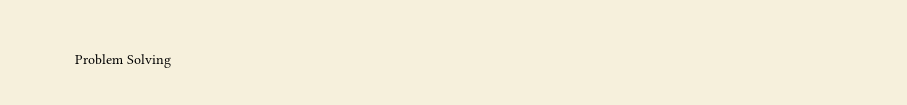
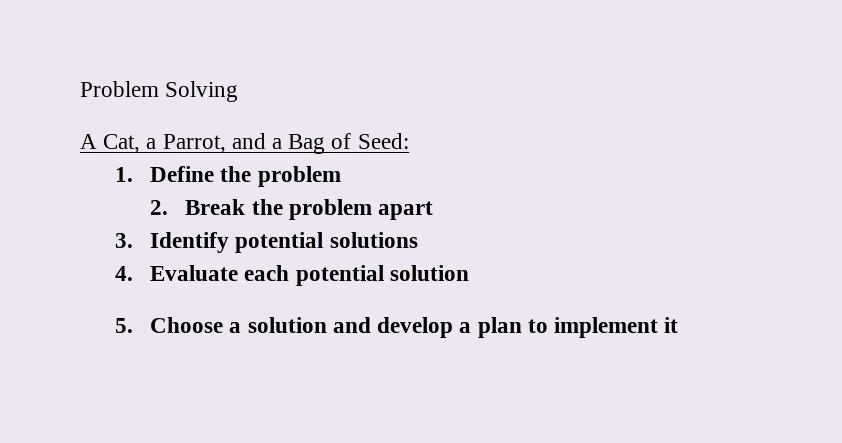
(171, 61) none -> [80,133,409,154] [115,166,341,187] [150,199,433,220] [115,232,418,253] [115,265,469,286] [115,317,679,338] // A Cat, a Parrot, and a Bag of Seed: // 1. Define the problem // 2. Break the problem apart // 3. Identify potential solutions // 4. Evaluate each potential solution // 5. Choose a solution and develop a plan to implement it

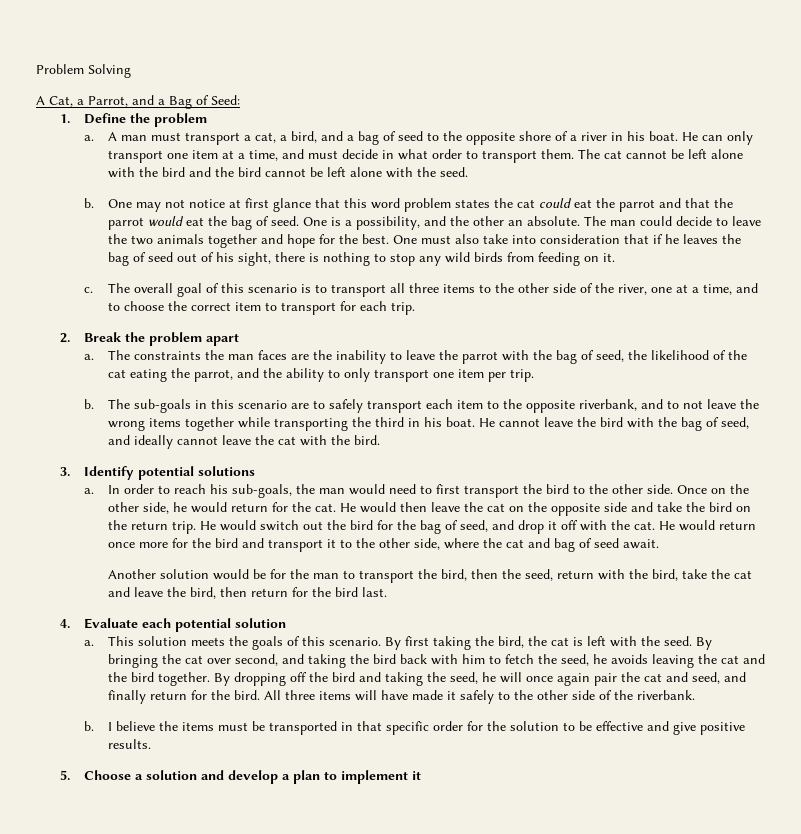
[150,199,433,220] [115,232,418,253] [115,265,469,286] 2. Break the problem apart // 3. Identify potential solutions // 4. Evaluate each potential solution -> [83,131,753,145] [107,149,743,163] [107,167,468,178] [83,198,733,212] [107,216,761,230] [107,234,741,248] [107,252,615,266] [83,283,758,297] [107,301,415,315] [59,332,239,346] [83,350,747,364] [107,368,534,382] [83,399,759,413] [107,417,749,431] [107,435,380,449] [59,466,255,480] [83,484,749,498] [107,502,751,516] [107,520,756,534] [107,538,659,552] [107,569,752,583] [107,587,387,599] [59,618,286,632] [83,636,712,650] [107,654,765,668] [107,672,746,686] [107,690,695,704] [83,721,745,735] [107,739,151,749] a. A man must transport a cat, a bird, and a bag of seed to the opposite shore of a river in his boat. He can only transport one item at a time, and must decide in what order to transport them. The cat cannot be left alone with the bird and the bird cannot be left alone with the seed. // b. One may not notice at first glance that this word problem states the cat could eat the parrot and that the parrot would eat the bag of seed. One is a possibility, and the other an absolute. The man could decide to leave the two animals together and hope for the best. One must also take into consideration that if he leaves the bag of seed out of his sight, there is nothing to stop any wild birds from feeding on it. // c. The overall goal of this scenario is to transport all three items to the other side of the river, one at a time, and to choose the correct item to transport for each trip. // 2. Break the problem apart // a. The constraints the man faces are the inability to leave the parrot with the bag of seed, the likelihood of the cat eating the parrot, and the ability to only transport one item per trip. // b. The sub-goals in this scenario are to safely transport each item to the opposite riverbank, and to not leave the wrong items together while transporting the third in his boat. He cannot leave the bird with the bag of seed, and ideally cannot leave the cat with the bird. // 3. Identify potential solutions // a. In order to reach his sub-goals, the man would need to first transport the bird to the other side. Once on the other side, he would return for the cat. He would then leave the cat on the opposite side and take the bird on the return trip. He would switch out the bird for the bag of seed, and drop it off with the cat. He would return once more for the bird and transport it to the other side, where the cat and bag of seed await. // Another solution would be for the man to transport the bird, then the seed, return with the bird, take the cat and leave the bird, then return for the bird last. // 4. Evaluate each potential solution // a. This solution meets the goals of this scenario. By first taking the bird, the cat is left with the seed. By bringing the cat over second, and taking the bird back with him to fetch the seed, he avoids leaving the cat and the bird together. By dropping off the bird and taking the seed, he will once again pair the cat and seed, and finally return for the bird. All three items will have made it safely to the other side of the riverbank. // b. I believe the items must be transported in that specific order for the solution to be effective and give positive results.

